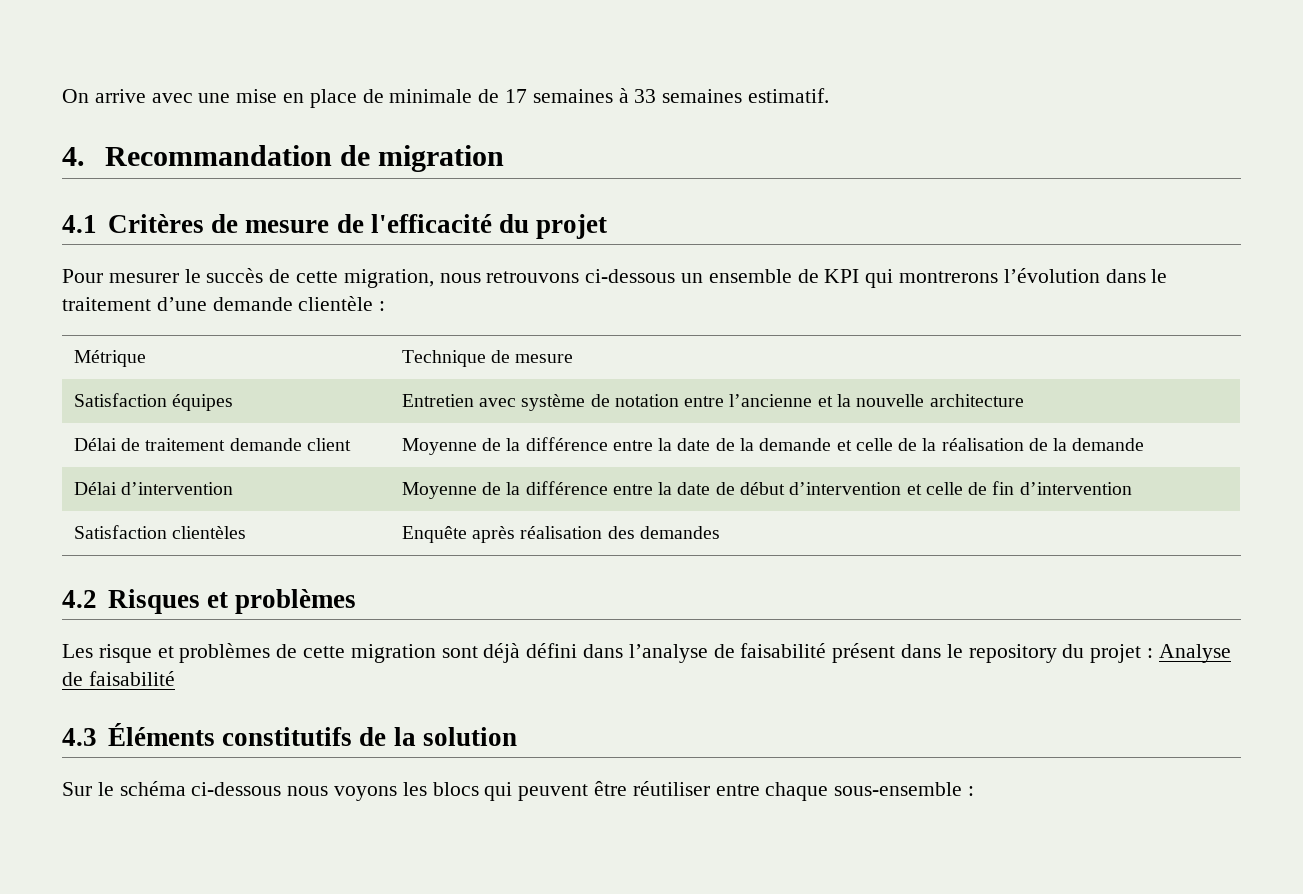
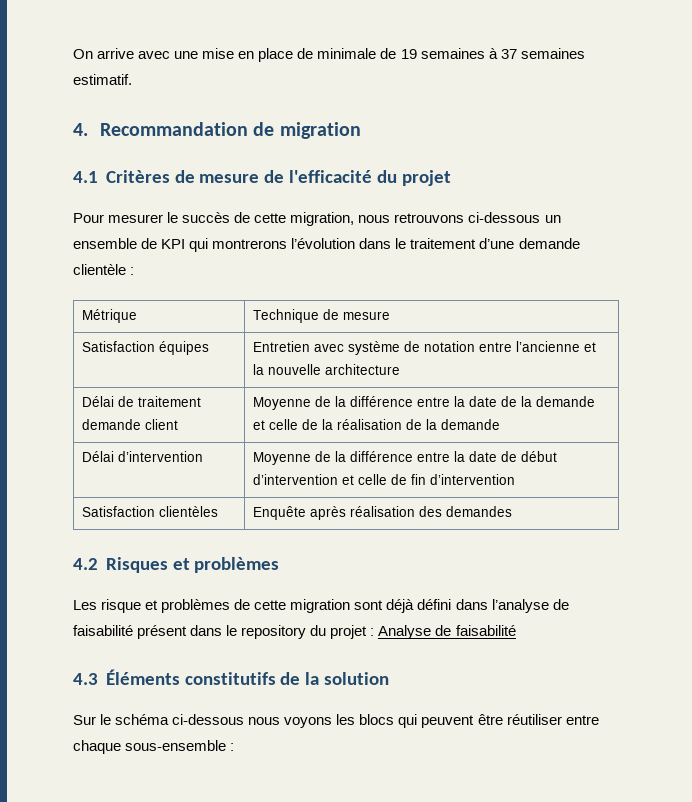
[505,89,528,103] 17 -> [400,49,417,59] 19
[634,89,657,103] 33 -> [500,49,517,59] 37

